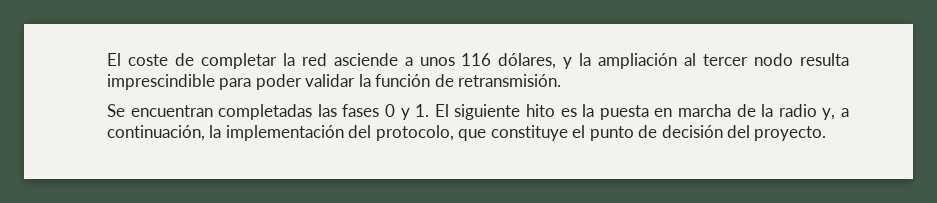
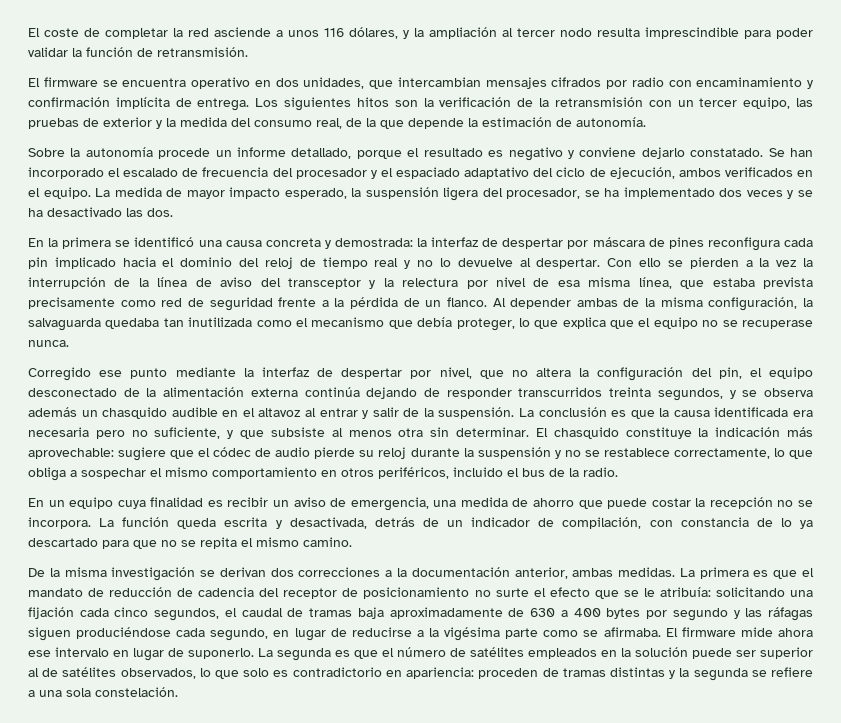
[107,104,850,120] [107,125,827,141] Se encuentran completadas las fases 0 y 1. El siguiente hito es la puesta en marcha de la radio y, a continuación, la implementación del protocolo, que constituye el punto de decisión del proyecto. -> [28,77,813,89] [28,97,814,111] [28,117,646,129] [28,147,813,161] [28,167,814,179] [28,187,813,201] [28,207,173,217] [28,237,813,251] [28,257,814,269] [28,277,814,289] [28,297,814,311] [28,317,814,331] [28,340,69,347] [28,367,813,381] [28,387,813,401] [28,407,813,419] [28,427,814,439] [28,447,814,461] [28,467,618,481] [28,497,813,511] [28,517,814,529] [28,537,352,549] [28,567,815,581] [28,587,813,599] [28,607,813,621] [28,627,813,641] [28,647,813,661] [28,667,814,681] [28,687,178,697] El firmware se encuentra operativo en dos unidades, que intercambian mensajes cifrados por radio con encaminamiento y confirmación implícita de entrega. Los siguientes hitos son la verificación de la retransmisión con un tercer equipo, las pruebas de exterior y la medida del consumo real, de la que depende la estimación de autonomía. // Sobre la autonomía procede un informe detallado, porque el resultado es negativo y conviene dejarlo constatado. Se han incorporado el escalado de frecuencia del procesador y el espaciado adaptativo del ciclo de ejecución, ambos verificados en el equipo. La medida de mayor impacto esperado, la suspensión ligera del procesador, se ha implementado dos veces y se ha desactivado las dos. // En la primera se identificó una causa concreta y demostrada: la interfaz de despertar por máscara de pines reconfigura cada pin implicado hacia el dominio del reloj de tiempo real y no lo devuelve al despertar. Con ello se pierden a la vez la interrupción de la línea de aviso del transceptor y la relectura por nivel de esa misma línea, que estaba prevista precisamente como red de seguridad frente a la pérdida de un flanco. Al depender ambas de la misma configuración, la salvaguarda quedaba tan inutilizada como el mecanismo que debía proteger, lo que explica que el equipo no se recuperase nunca. // Corregido ese punto mediante la interfaz de despertar por nivel, que no altera la configuración del pin, el equipo desconectado de la alimentación externa continúa dejando de responder transcurridos treinta segundos, y se observa además un chasquido audible en el altavoz al entrar y salir de la suspensión. La conclusión es que la causa identificada era necesaria pero no suficiente, y que subsiste al menos otra sin determinar. El chasquido constituye la indicación más aprovechable: sugiere que el códec de audio pierde su reloj durante la suspensión y no se restablece correctamente, lo que obliga a sospechar el mismo comportamiento en otros periféricos, incluido el bus de la radio. // En un equipo cuya finalidad es recibir un aviso de emergencia, una medida de ahorro que puede costar la recepción no se incorpora. La función queda escrita y desactivada, detrás de un indicador de compilación, con constancia de lo ya descartado para que no se repita el mismo camino. // De la misma investigación se derivan dos correcciones a la documentación anterior, ambas medidas. La primera es que el mandato de reducción de cadencia del receptor de posicionamiento no surte el efecto que se le atribuía: solicitando una fijación cada cinco segundos, el caudal de tramas baja aproximadamente de 630 a 400 bytes por segundo y las ráfagas siguen produciéndose cada segundo, en lugar de reducirse a la vigésima parte como se afirmaba. El firmware mide ahora ese intervalo en lugar de suponerlo. La segunda es que el número de satélites empleados en la solución puede ser superior al de satélites observados, lo que solo es contradictorio en apariencia: proceden de tramas distintas y la segunda se refiere a una sola constelación.

